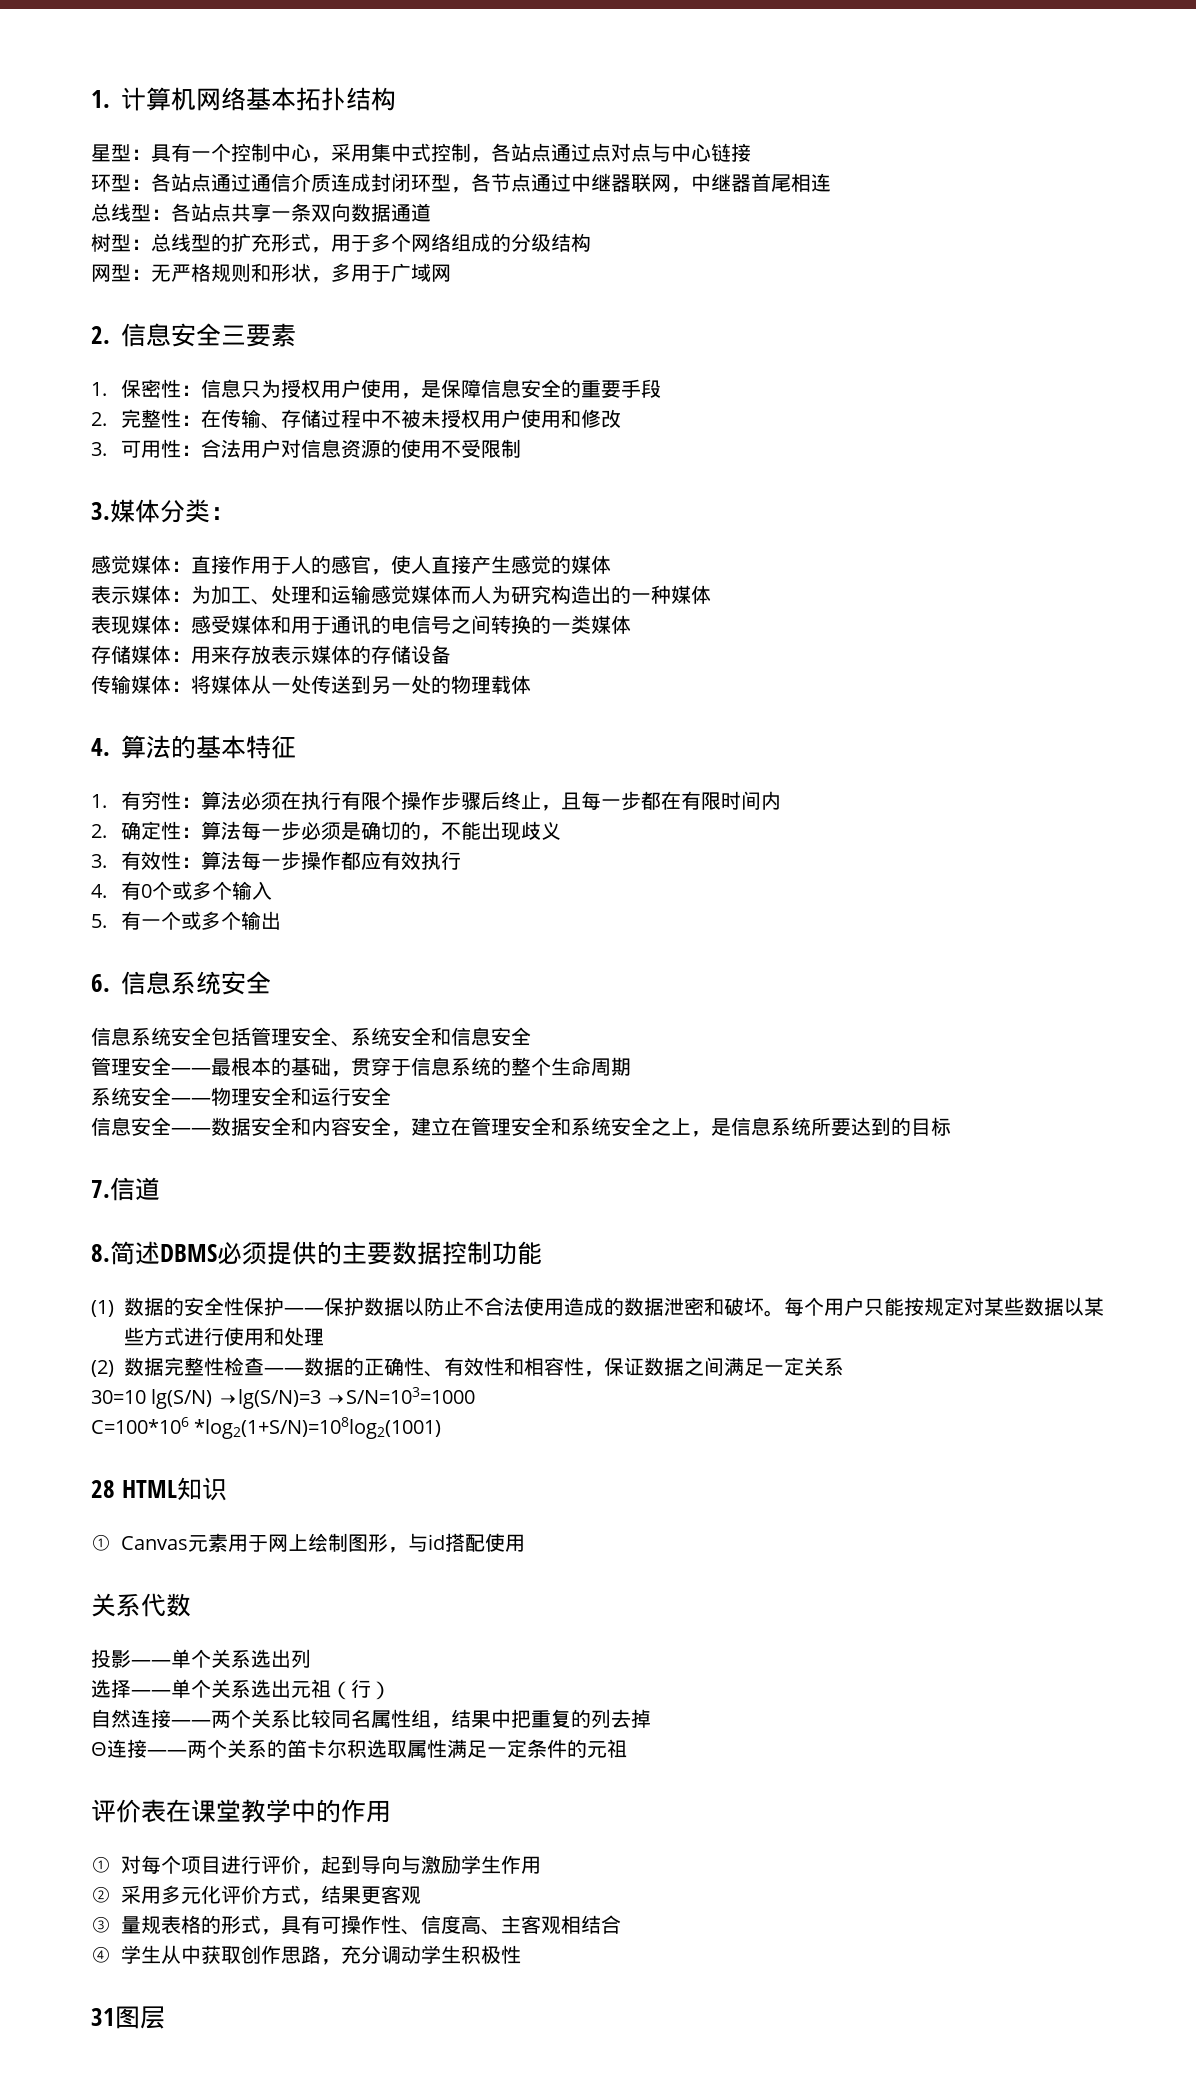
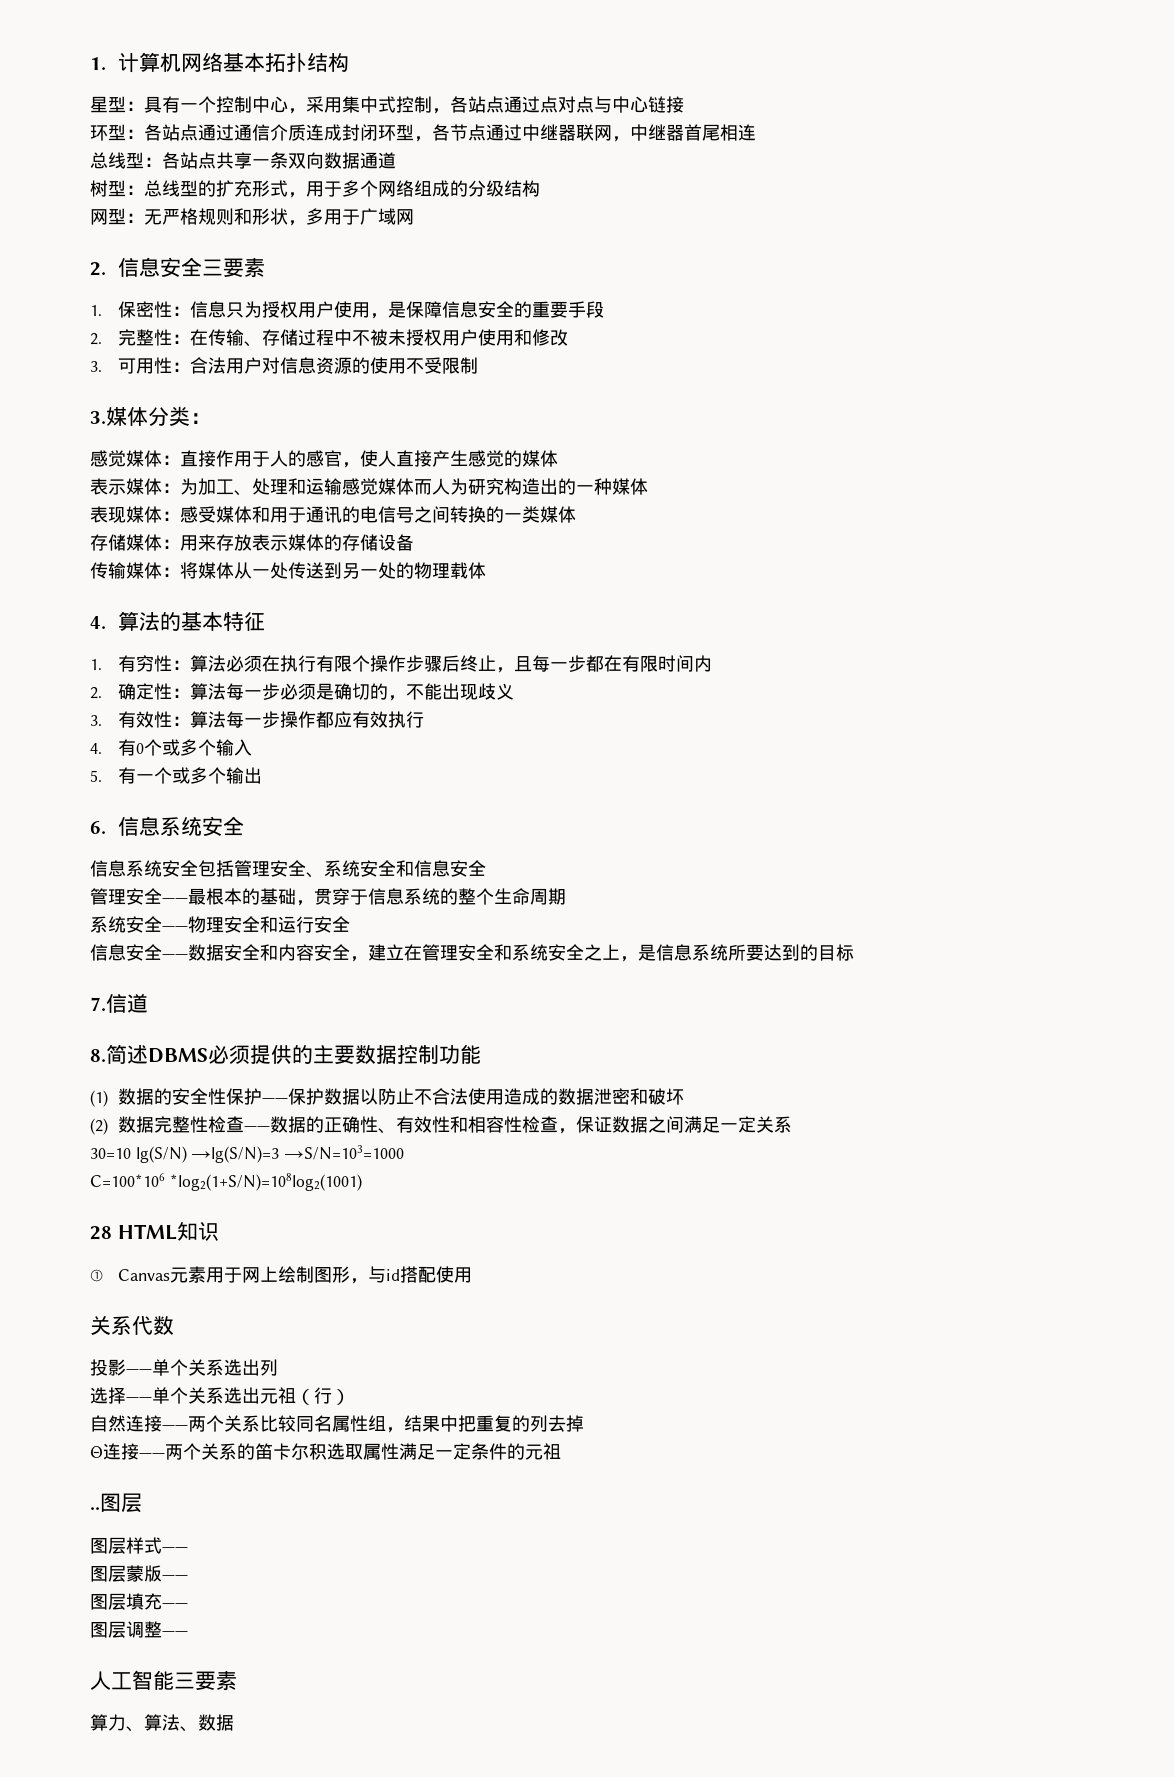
[764,1297,1104,1317] [124,1327,324,1346] 。每个用户只能按规定对某些数据以某些方式进行使用和处理 -> (684, 1096) none
(584, 1366) none -> [521,1116,558,1133] 检查
[91,1799,391,1823] [91,1855,542,1875] [91,1885,422,1905] [91,1915,622,1935] [91,1945,522,1965] [91,2006,165,2029] 评价表在课堂教学中的作用 // ①对每个项目进行评价，起到导向与激励学生作用 // ②采用多元化评价方式，结果更客观 // ③量规表格的形式，具有可操作性、信度高、主客观相结合 // ④学生从中获取创作思路，充分调动学生积极性 // 31图层 -> [90,1493,142,1513] [90,1537,188,1554] [90,1565,188,1582] [90,1593,188,1610] [90,1621,188,1638] [90,1670,237,1691] [90,1714,234,1732] ..图层 // 图层样式—— // 图层蒙版—— // 图层填充—— // 图层调整—— // 人工智能三要素 // 算力、算法、数据

